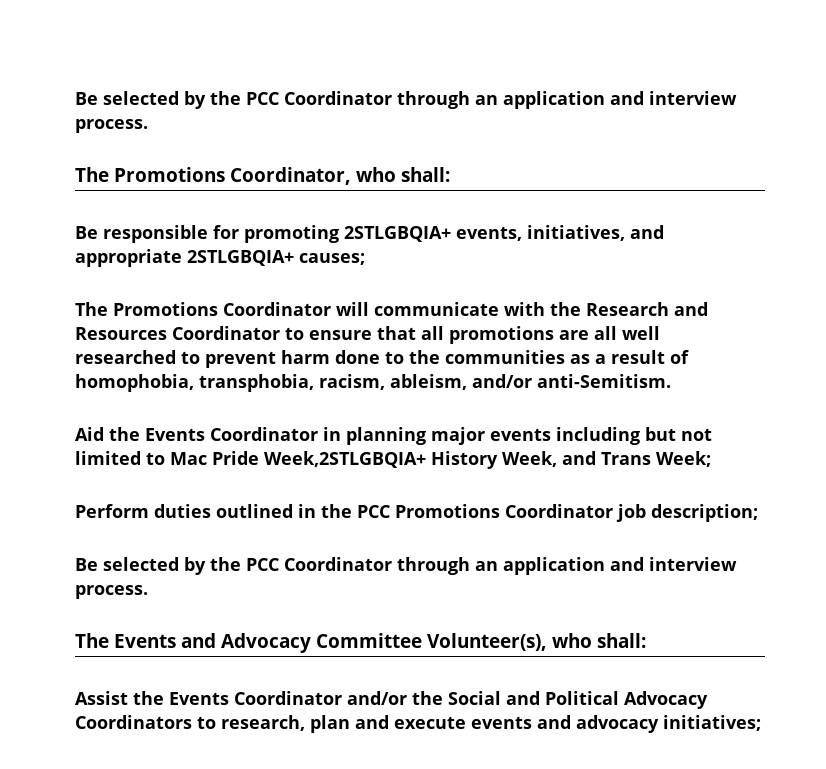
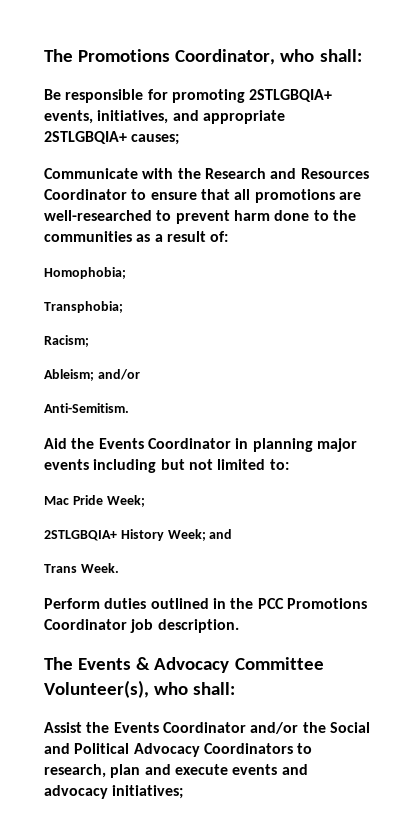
[75,91,737,109] [75,119,148,133] Be selected by the PCC Coordinator through an application and interview process. // -> (44, 55) none
[75,302,499,316] The Promotions Coordinator will communicate -> [44,168,138,179] Communicate
[594,326,660,340] [75,350,176,364] all well researched -> [44,210,152,221] well-researched
[670,350,689,364] [75,374,671,392] of homophobia, transphobia, racism, ableism, and/or anti-Semitism. -> [210,231,229,242] [44,267,126,279] [44,301,123,313] [44,335,89,347] [44,369,140,381] [44,403,129,413] of: // Homophobia; // Transphobia; // Racism; // Ableism; and/or // Anti-Semitism.
[146,452,165,465] to -> [269,459,289,470] to: //
[264,451,711,469] Week,2STLGBQIA+ History Week, and Trans Week; -> [106,495,145,507] [44,529,233,541] [44,563,119,573] Week; // 2STLGBQIA+ History Week; and // Trans Week.
[651,504,758,522] [75,557,737,575] [75,585,148,599] description; // Be selected by the PCC Coordinator through an application and interview process. -> [157,619,239,633] description.
[181,633,216,648] and -> [136,657,151,670] &

